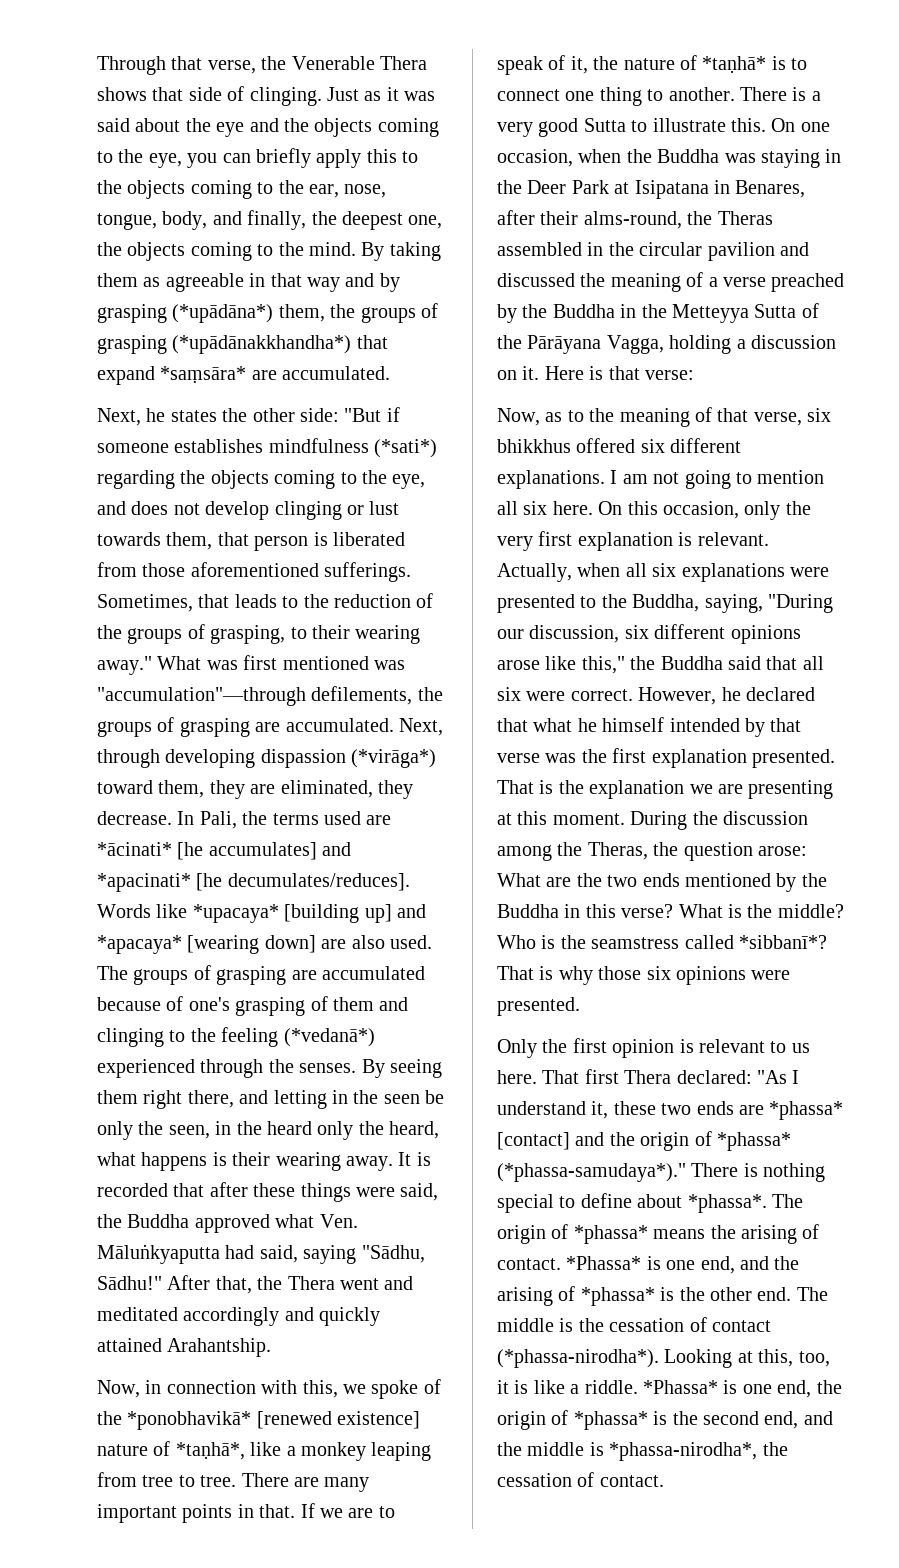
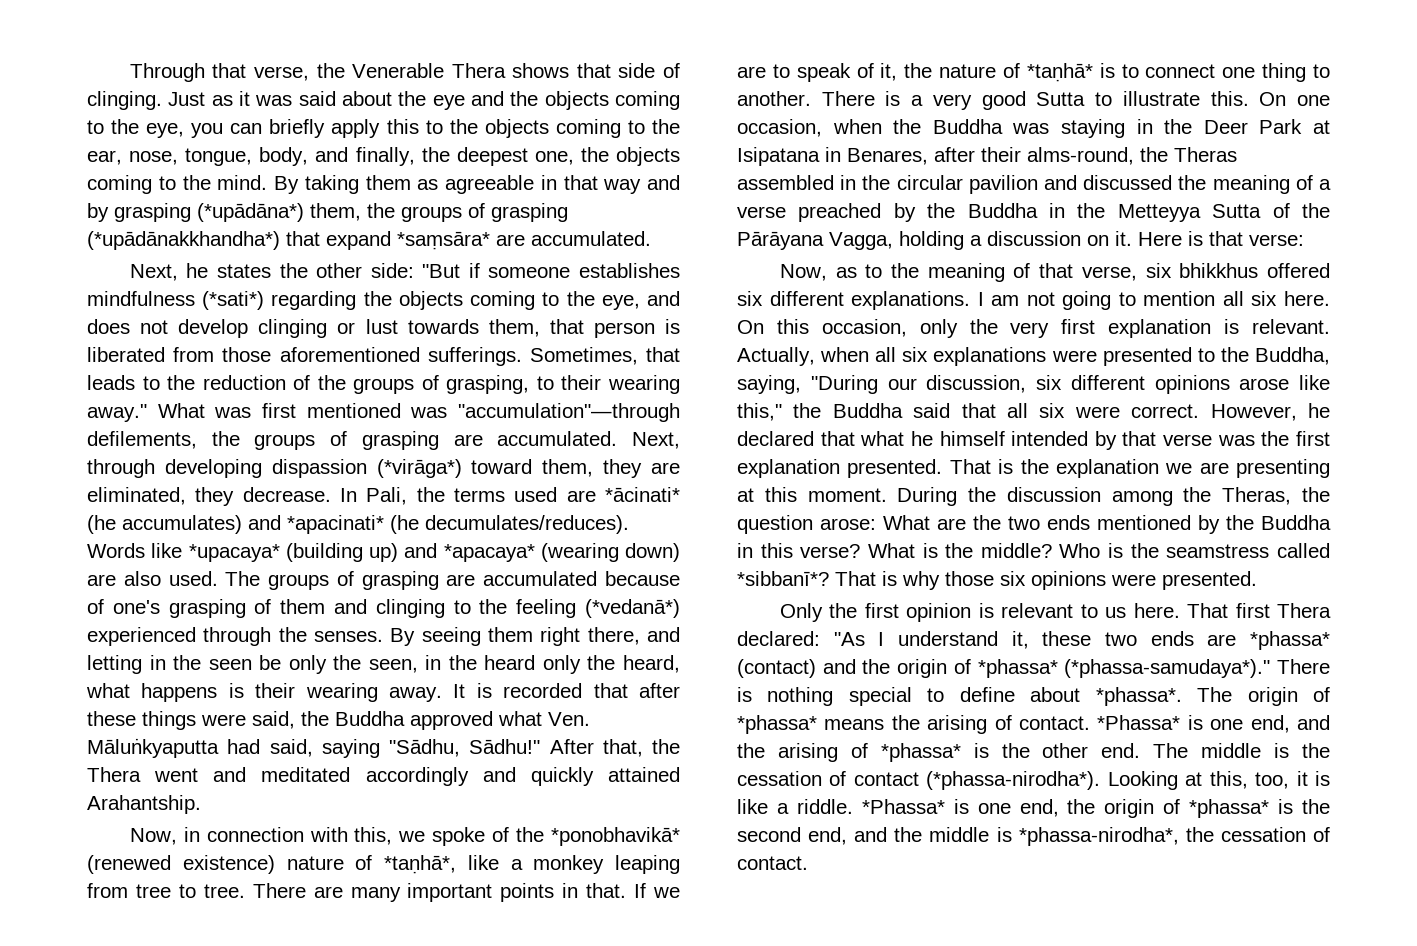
[177,842,352,860] [97,873,410,892] [97,904,426,923] [97,935,316,954] [he accumulates] and *apacinati* [he decumulates/reduces]. Words like *upacaya* [building up] and *apacaya* [wearing down] -> [87,515,629,534] [87,543,680,562] (he accumulates) and *apacinati* (he decumulates/reduces). Words like *upacaya* (building up) and *apacaya* (wearing down)
[256,1411,421,1429] [renewed existence] -> [87,855,275,874] (renewed existence)
[497,1132,570,1150] [contact] -> [737,659,816,678] (contact)

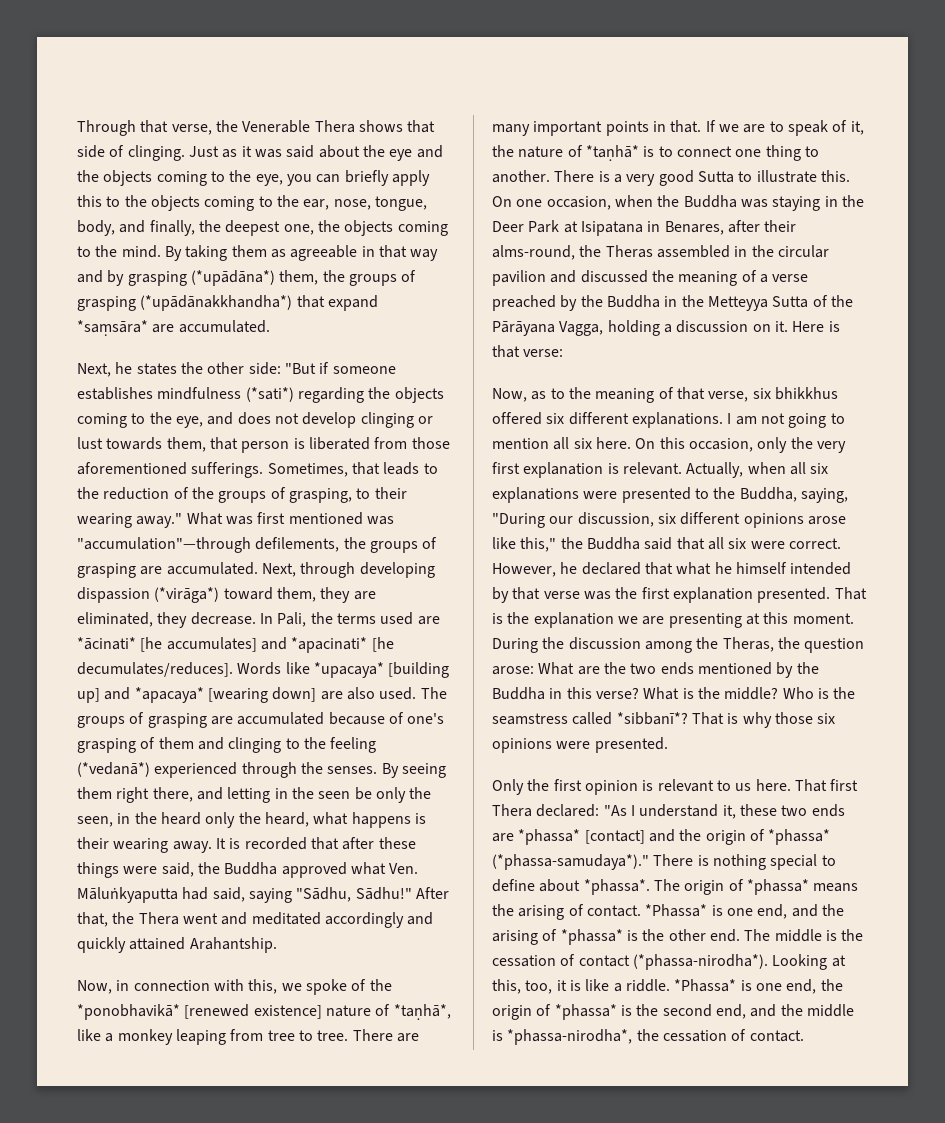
[87,515,629,534] [87,543,680,562] (he accumulates) and *apacinati* (he decumulates/reduces). Words like *upacaya* (building up) and *apacaya* (wearing down) -> [140,637,394,653] [77,662,450,678] [77,687,317,703] [he accumulates] and *apacinati* [he decumulates/reduces]. Words like *upacaya* [building up] and *apacaya* [wearing down]
[87,855,275,874] (renewed existence) -> [184,1004,322,1019] [renewed existence]
[737,659,816,678] (contact) -> [584,830,645,844] [contact]

